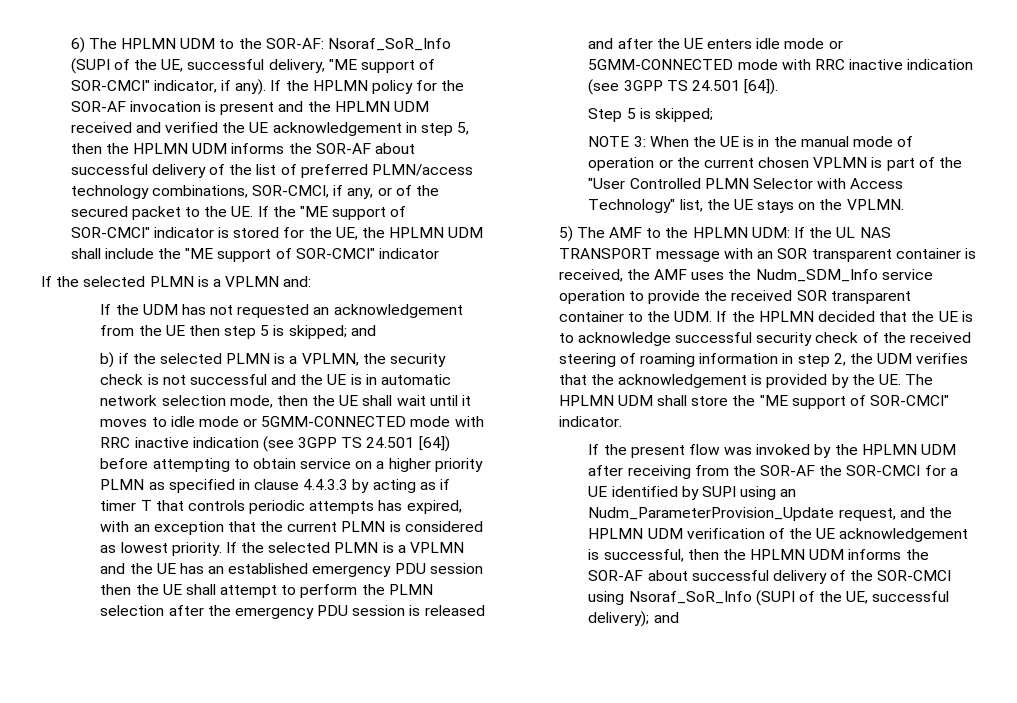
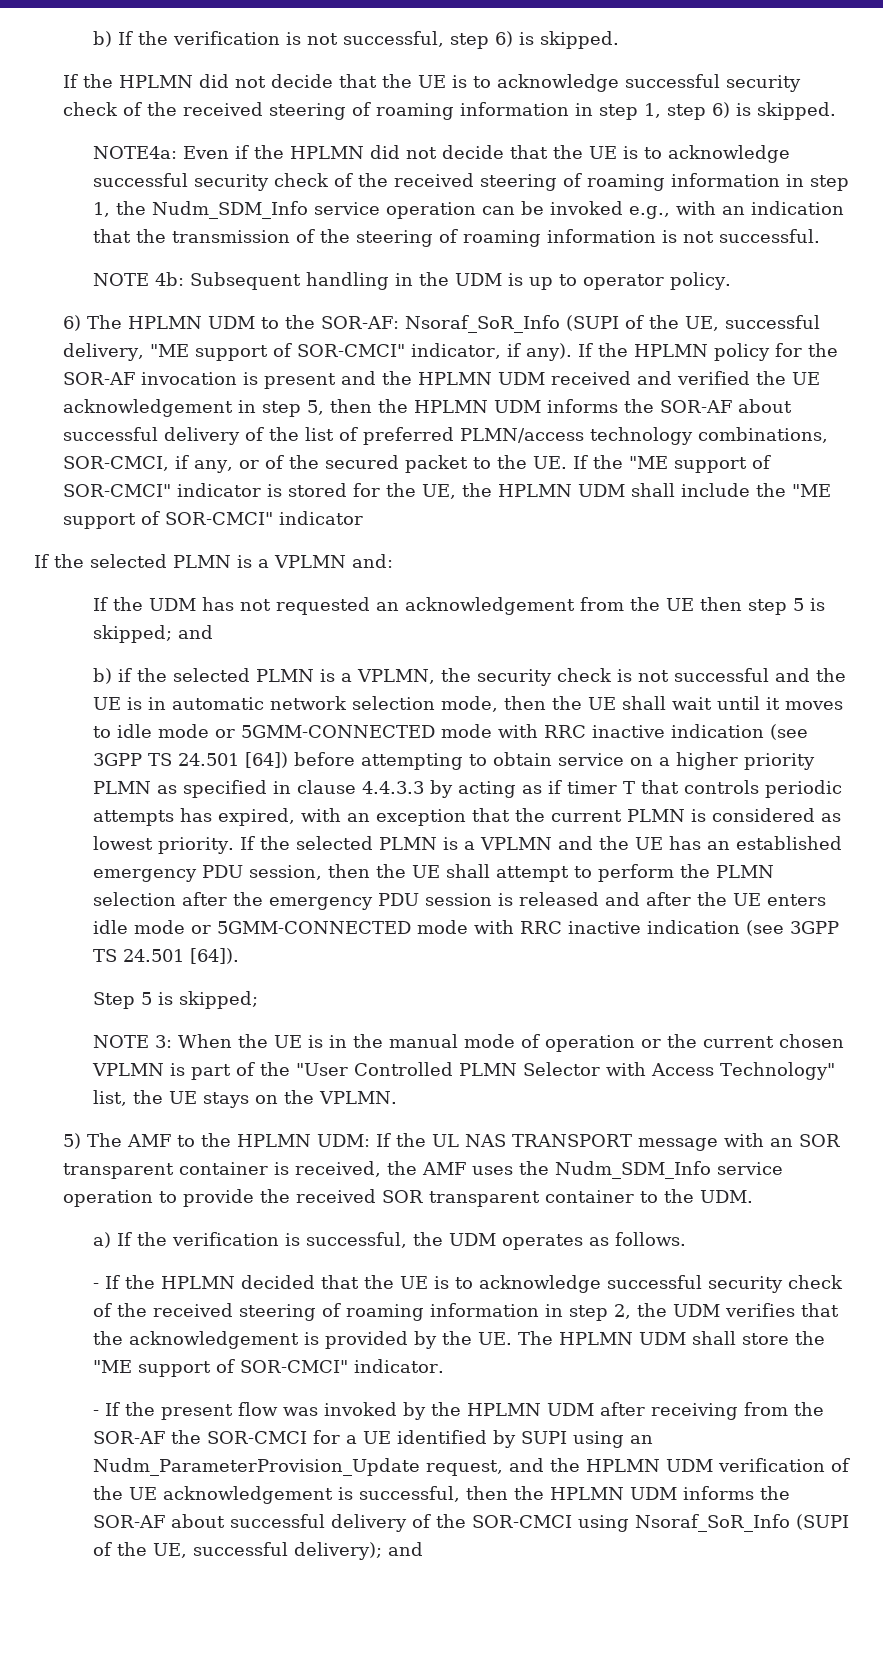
(70, 45) none -> [92,31,619,49] [63,74,802,92] [63,102,837,120] [92,145,790,163] [92,173,849,191] [92,201,844,219] [92,229,820,247] [92,272,731,290] b) If the verification is not successful, step 6) is skipped. // If the HPLMN did not decide that the UE is to acknowledge successful security check of the received steering of roaming information in step 1, step 6) is skipped. // NOTE4a: Even if the HPLMN did not decide that the UE is to acknowledge successful security check of the received steering of roaming information in step 1, the Nudm_SDM_Info service operation can be invoked e.g., with an indication that the transmission of the steering of roaming information is not successful. // NOTE 4b: Subsequent handling in the UDM is up to operator policy. //
[429,563,483,574] session -> [248,865,322,880] session,
(713, 316) none -> [92,1232,686,1250] [92,1283,99,1289] // a) If the verification is successful, the UDM operates as follows. // -
(622, 421) none -> [92,1410,99,1416] -

